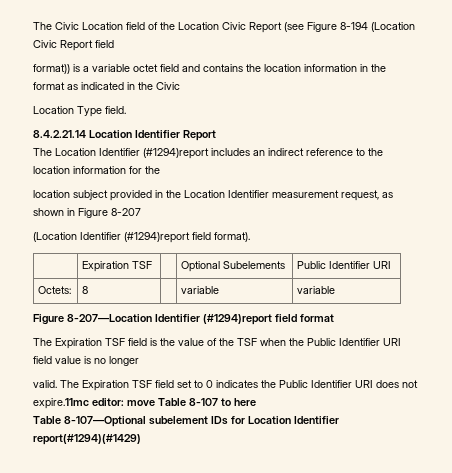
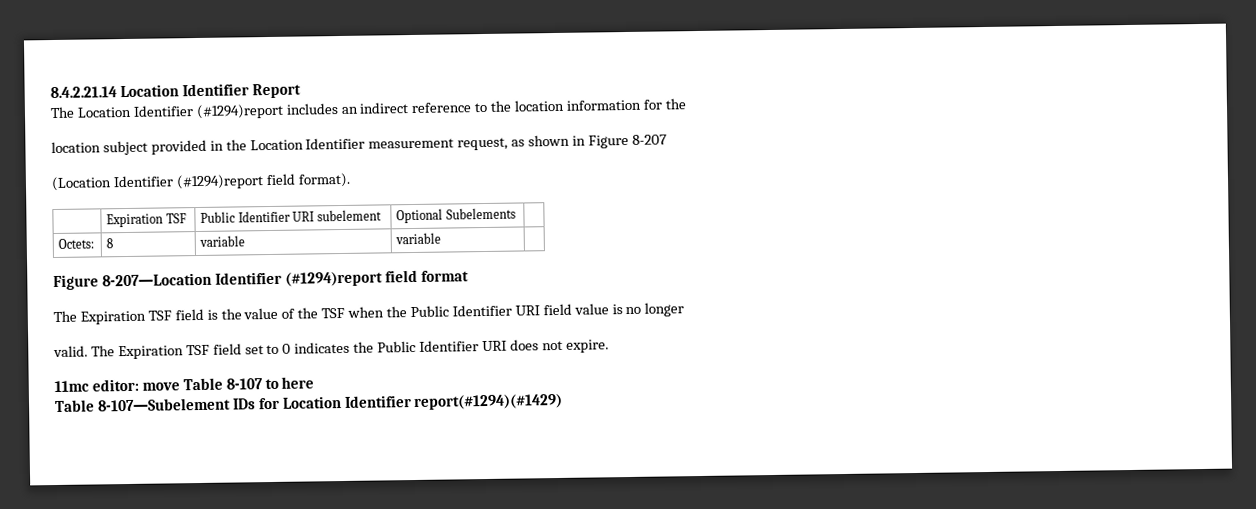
[33,22,415,33] [33,40,114,51] [33,64,386,74] [33,82,180,90] [33,106,126,117] The Civic Location field of the Location Civic Report (see Figure 8-194 (Location Civic Report field // format)) is a variable octet field and contains the location information in the format as indicated in the Civic // Location Type field. // -> (50, 92) none
(153, 265) none -> [200,209,382,223] Public Identifier URI subelement
[297,261,392,269] Public Identifier URI -> (516, 213) none
[181,286,220,294] [297,286,336,294] | variable | variable -> [199,235,246,247] [395,232,442,245] variable | variable |
[33,398,89,409] expire.11mc -> [565,339,609,353] [54,380,89,393] expire. // 11mc
[64,416,208,427] 8-107—Optional subelement -> [96,397,231,412] 8-107—Subelement

